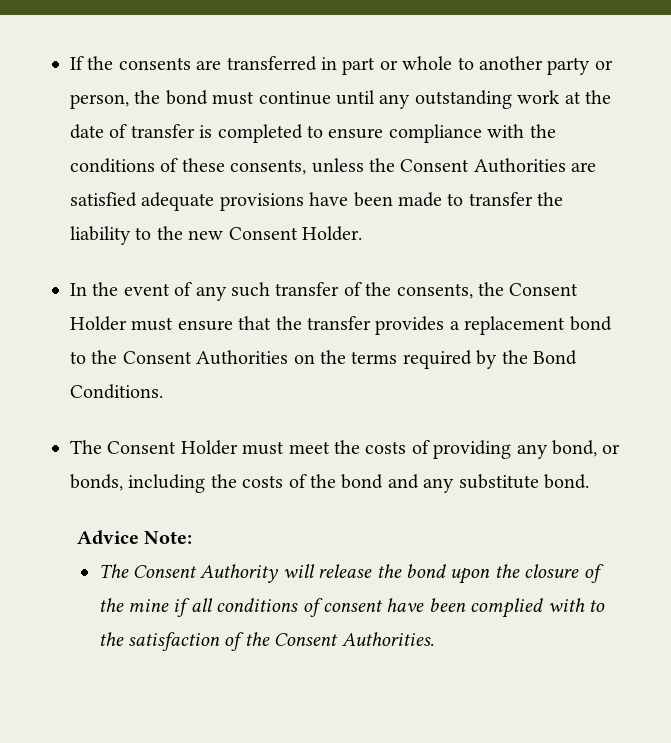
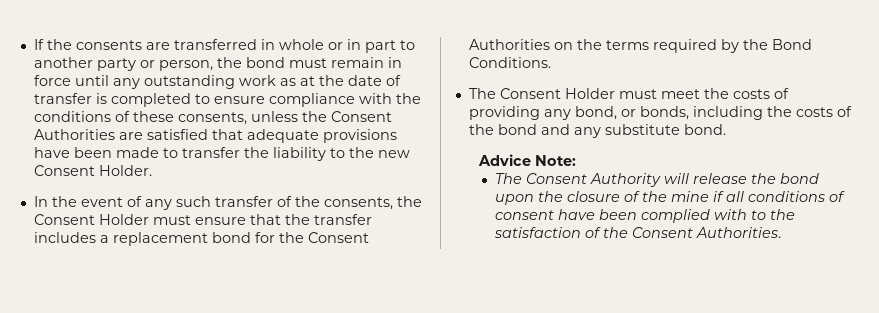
[342,56,453,75] part or whole -> [278,39,396,53] whole or in part
[258,91,331,105] continue -> [330,57,402,68] [33,75,71,86] remain in force
(561, 97) none -> [279,78,296,86] as
(137, 199) none -> [211,129,243,140] that
[375,316,445,335] provides -> [33,232,96,243] includes
[70,351,86,364] to -> [254,232,275,243] for

